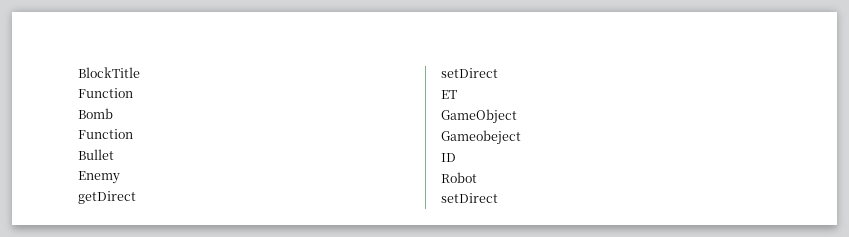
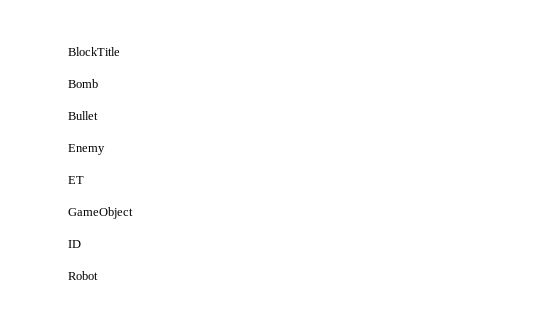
[78,88,133,98] // Function -> (120, 51) none
[78,129,133,139] // Function -> (98, 83) none
[78,191,136,204] [441,68,498,78] // getDirect // setDirect -> (105, 149) none
[441,130,521,145] // Gameobeject -> (133, 213) none
[441,193,498,203] // setDirect -> (98, 275) none

